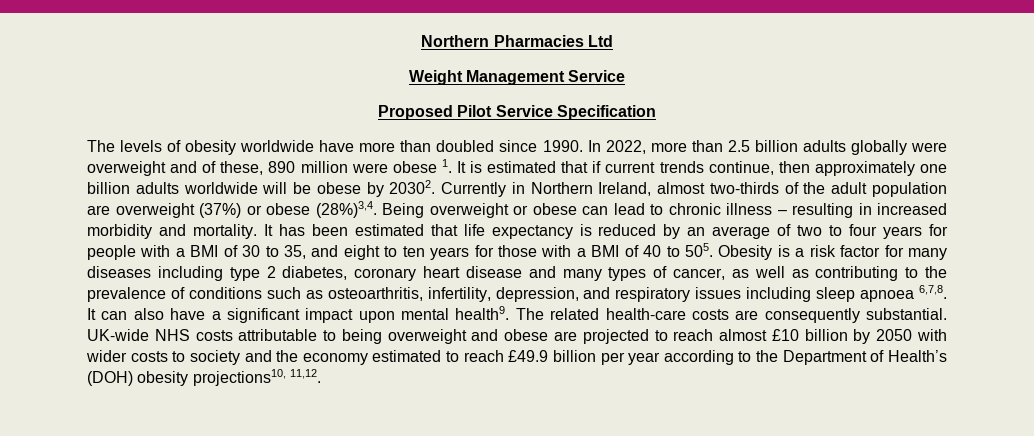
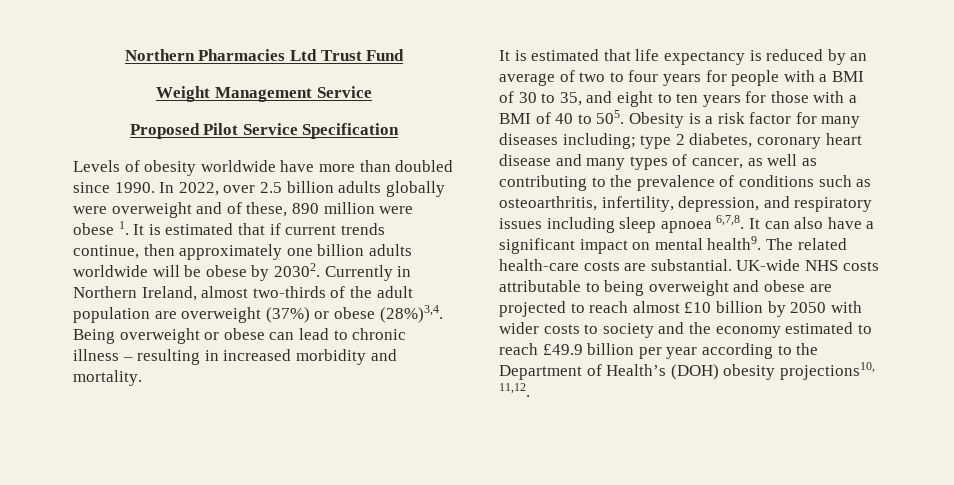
(613, 41) none -> [320,49,405,61] Trust Fund
[87,140,163,152] The levels -> [73,160,120,172] Levels
[650,140,723,152] more than -> [223,185,256,193] over
[263,224,348,236] It has been -> [499,50,527,61] // It is
[157,266,223,281] including -> [562,133,636,149] including;
[358,311,395,323] upon -> [632,242,651,250] on
[764,308,860,323] consequently -> (647, 267) none

